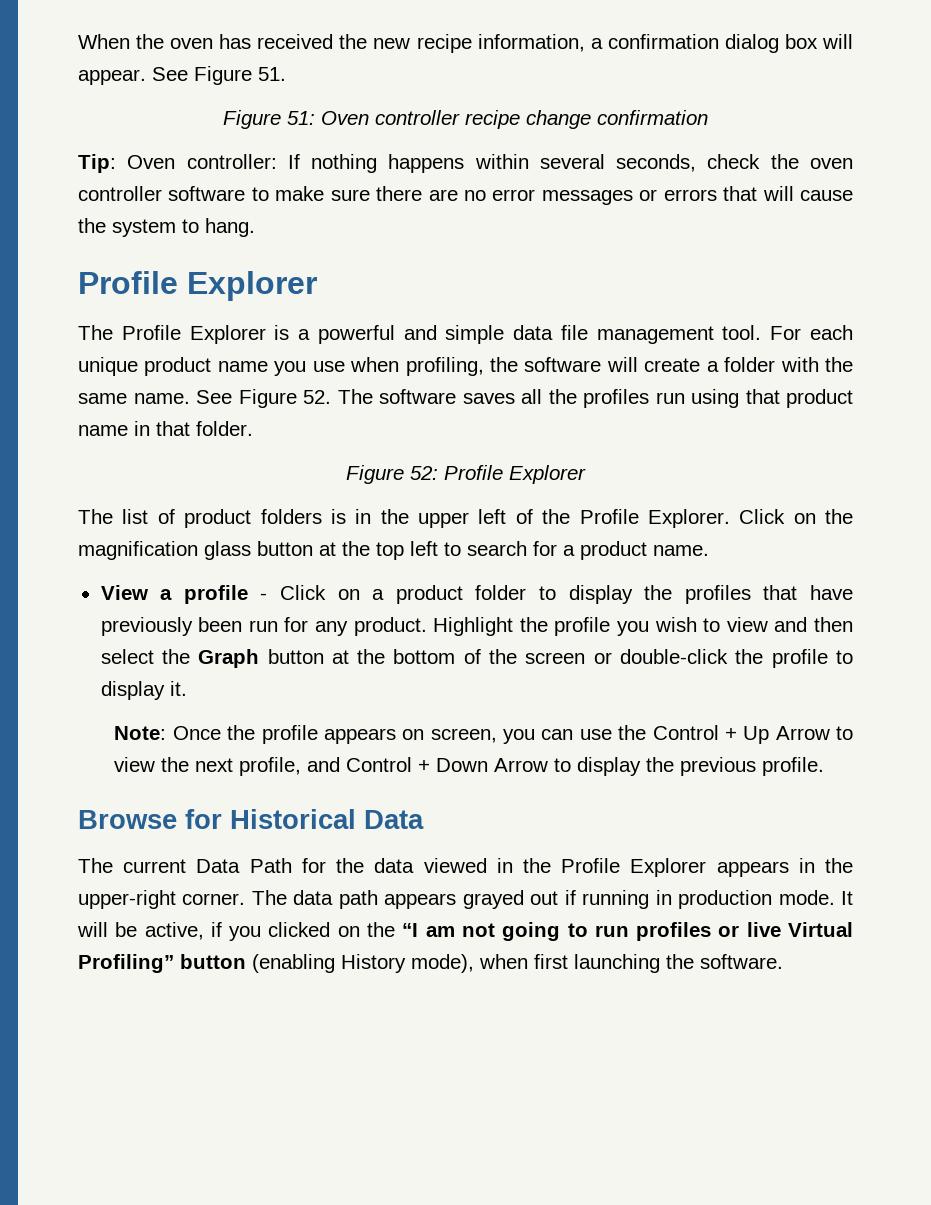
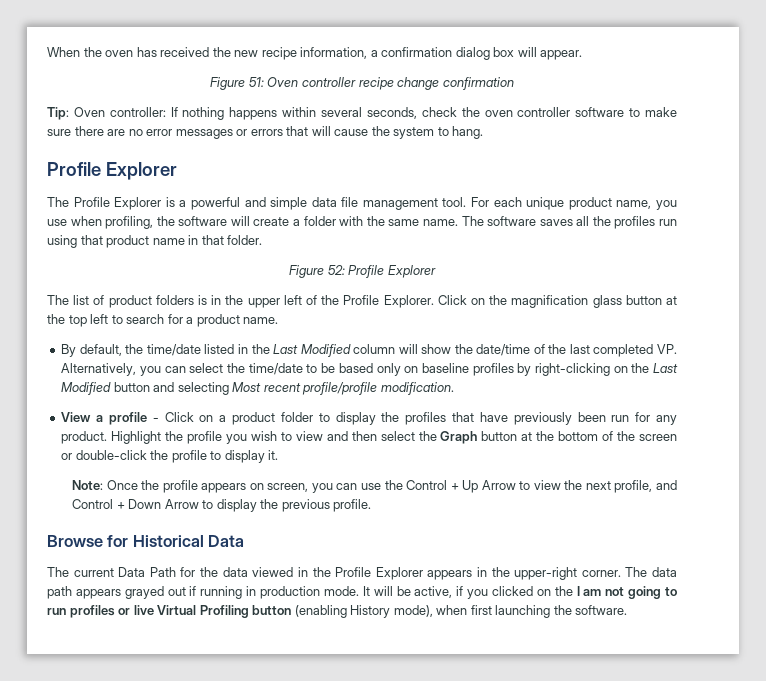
[152,66,286,85] See Figure 51. -> (583, 55) none
[217,361,268,372] name -> [616,200,652,209] name,
[196,389,331,408] See Figure 52. -> (458, 222) none
(709, 550) none -> [61,344,678,357] [61,363,679,376] [61,382,454,395] // By default, the time/date listed in the Last Modified column will show the date/time of the last completed VP. Alternatively, you can select the time/date to be based only on baseline profiles by right-clicking on the Last Modified button and selecting Most recent profile/profile modification.
[402,923,419,937] “I -> [576,586,580,596] I
[78,954,174,973] Profiling” -> [199,605,249,618] Profiling

